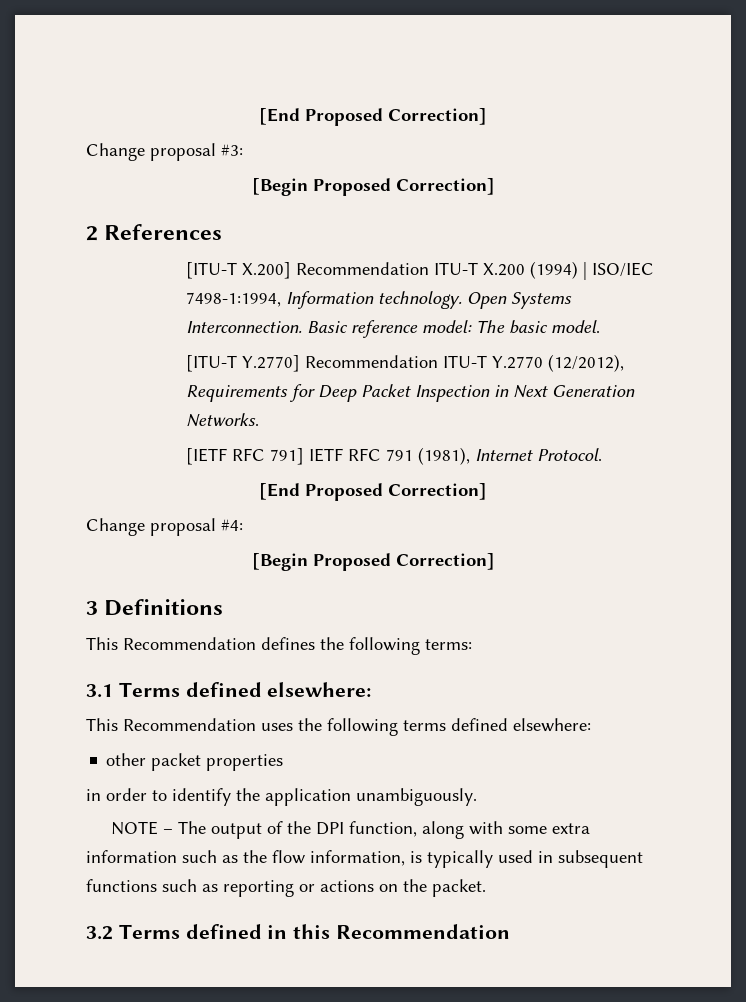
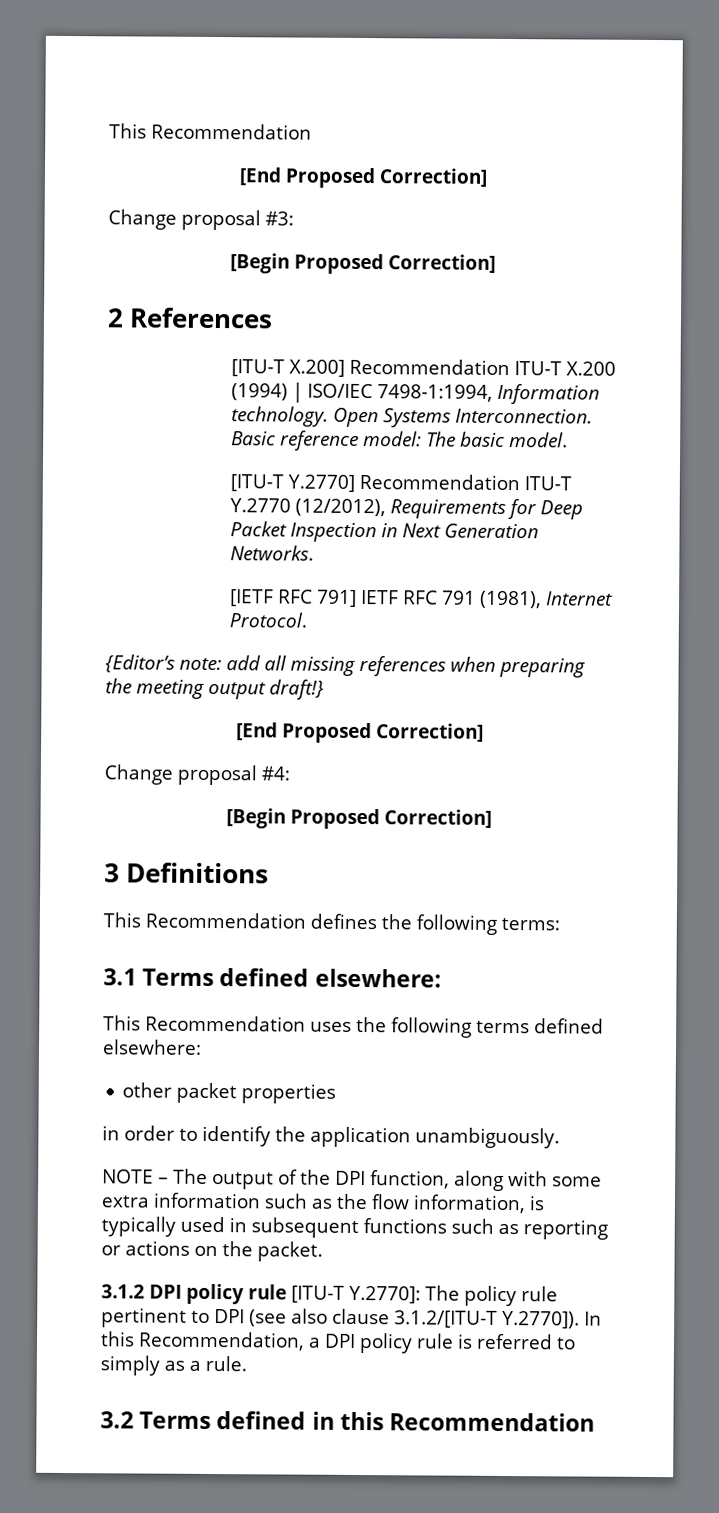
(259, 116) none -> [109,123,312,140] This Recommendation //
(603, 454) none -> [105,654,587,678] [105,678,324,700] // {Editor’s note: add all missing references when preparing the meeting output draft!}
(486, 888) none -> [101,1283,558,1307] [101,1307,602,1329] [100,1331,576,1354] [100,1355,247,1376] // 3.1.2 DPI policy rule [ITU-T Y.2770]: The policy rule pertinent to DPI (see also clause 3.1.2/[ITU-T Y.2770]). In this Recommendation, a DPI policy rule is referred to simply as a rule.

